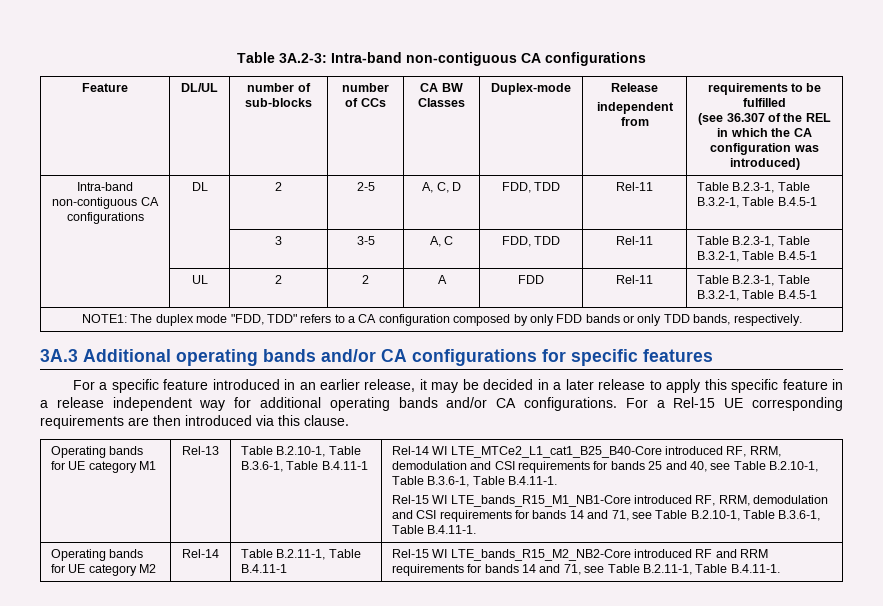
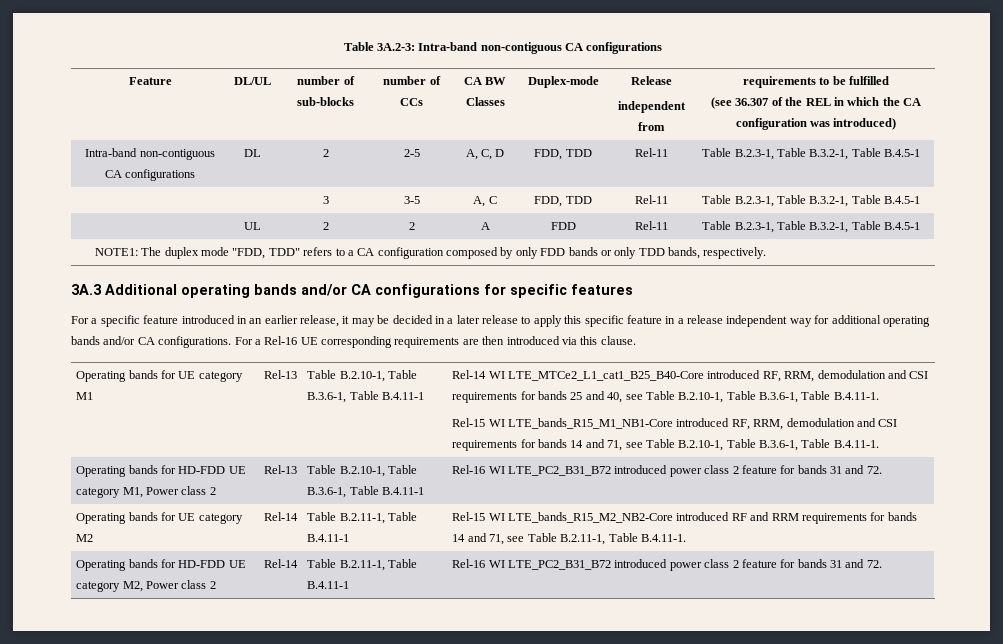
[673,397,716,408] Rel-15 -> [264,336,298,345] Rel-16
(477, 529) none -> [76,465,246,477] [76,486,216,498] [263,465,297,474] [307,465,418,477] [307,486,425,498] [452,465,882,477] // Operating bands for HD-FDD UE category M1, Power class 2 | Rel-13 | Table B.2.10-1, Table B.3.6-1, Table B.4.11-1 | Rel-16 WI LTE_PC2_B31_B72 introduced power class 2 feature for bands 31 and 72.
(780, 568) none -> [76,559,246,571] [76,580,216,592] [263,559,298,568] [307,559,418,571] [307,581,350,589] [452,559,882,571] // Operating bands for HD-FDD UE category M2, Power class 2 | Rel-14 | Table B.2.11-1, Table B.4.11-1 | Rel-16 WI LTE_PC2_B31_B72 introduced power class 2 feature for bands 31 and 72.

